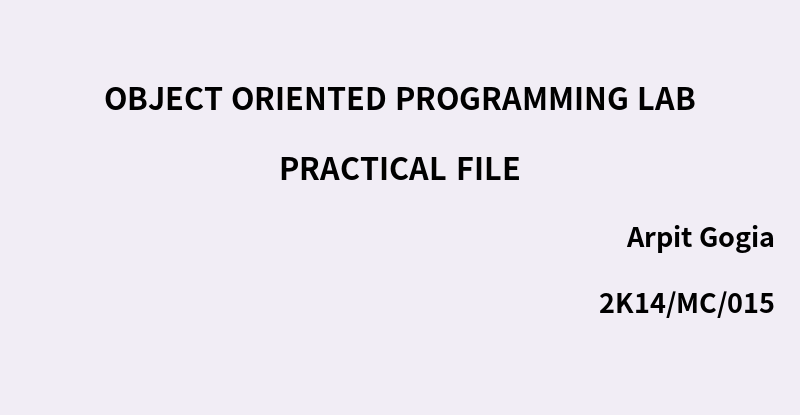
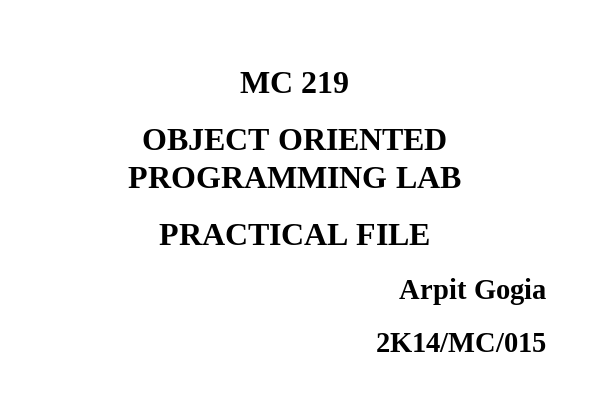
(103, 98) none -> [239,72,350,93] MC 219 //

